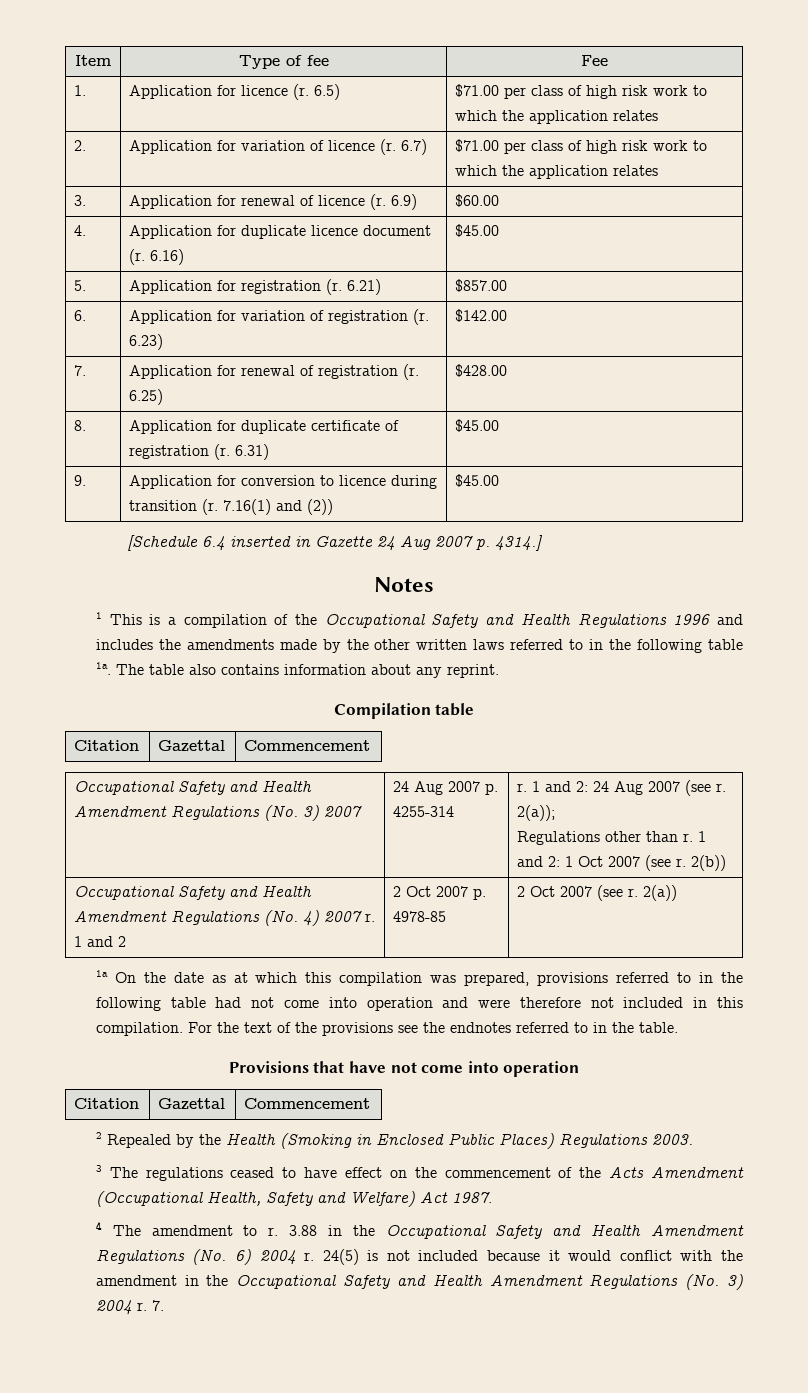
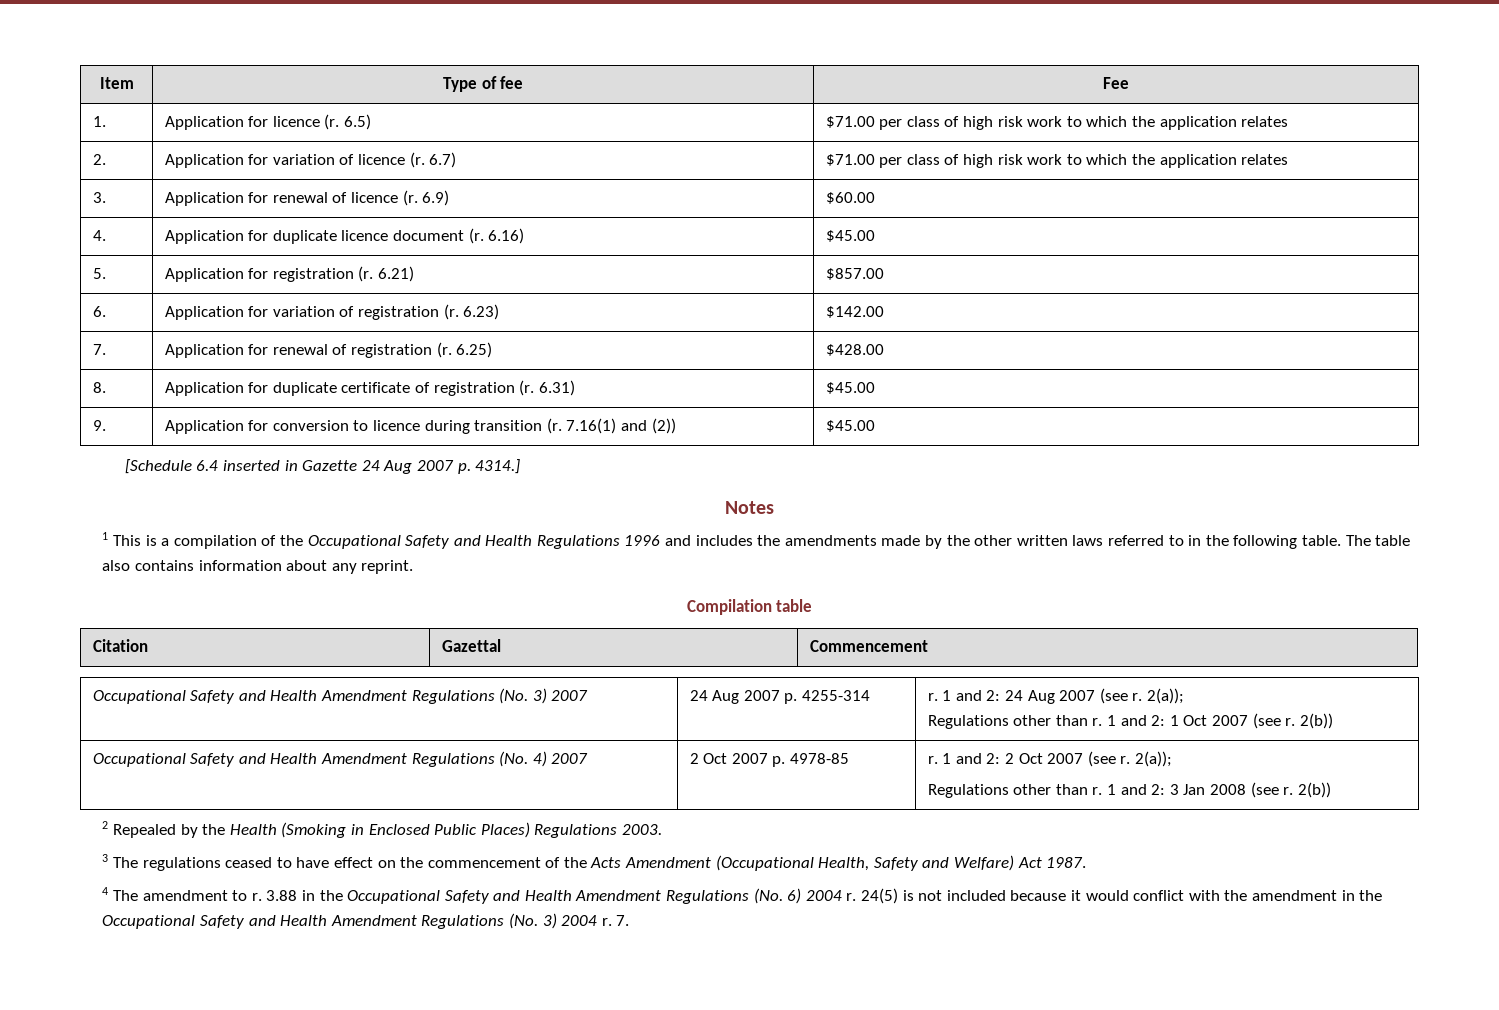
[708,639,743,650] [95,662,111,675] table 1a. -> [1301,535,1341,546] table.
[365,913,376,922] [74,936,127,947] r. 1 and 2 -> (589, 758) none
(447, 916) none -> [927,753,1001,764] r. 1 and 2:
[643,885,678,901] [95,970,743,986] [95,997,743,1011] [95,1022,678,1036] [228,1061,580,1077] [74,1098,140,1109] [158,1098,226,1110] [244,1098,371,1109] 2(a)) // 1a On the date as at which this compilation was prepared, provisions referred to in the following table had not come into operation and were therefore not included in this compilation. For the text of the provisions see the endnotes referred to in the table. // Provisions that have not come into operation // Citation | Gazettal | Commencement -> [1134,751,1172,767] [927,782,1331,798] 2(a)); // Regulations other than r. 1 and 2: 3 Jan 2008 (see r. 2(b))

